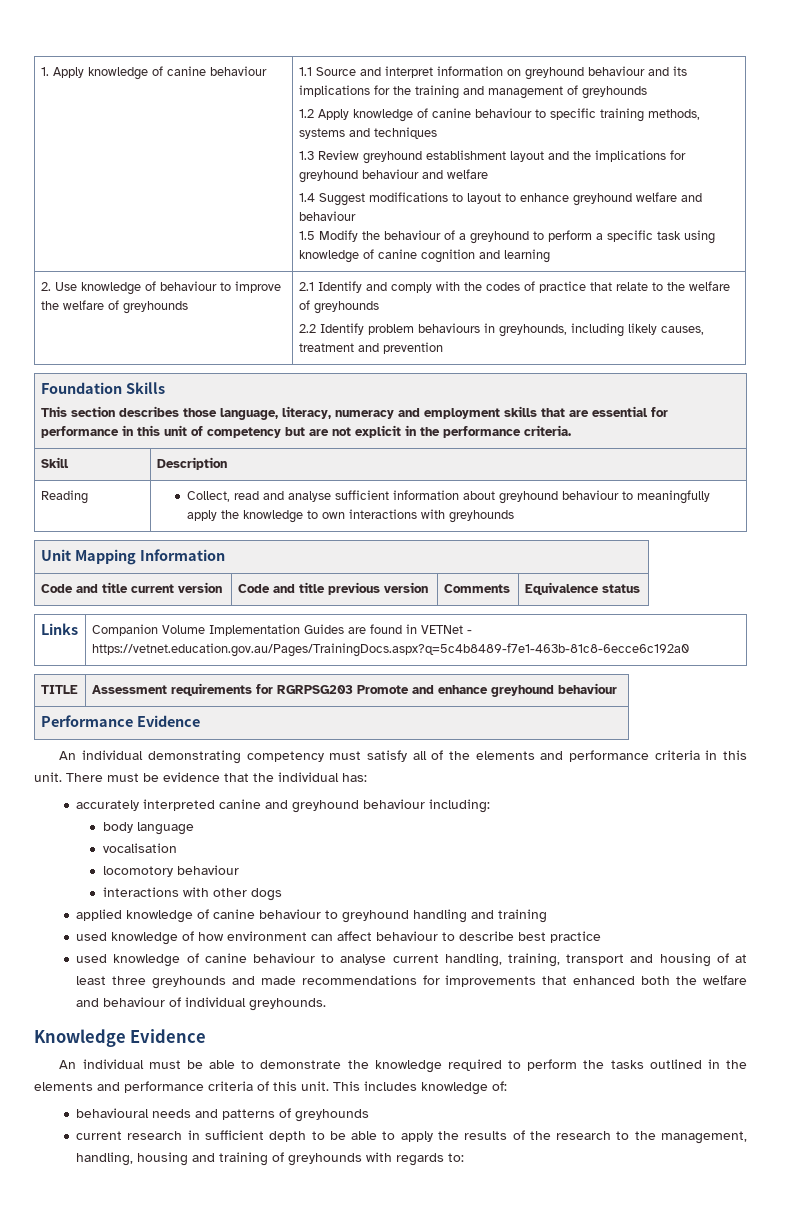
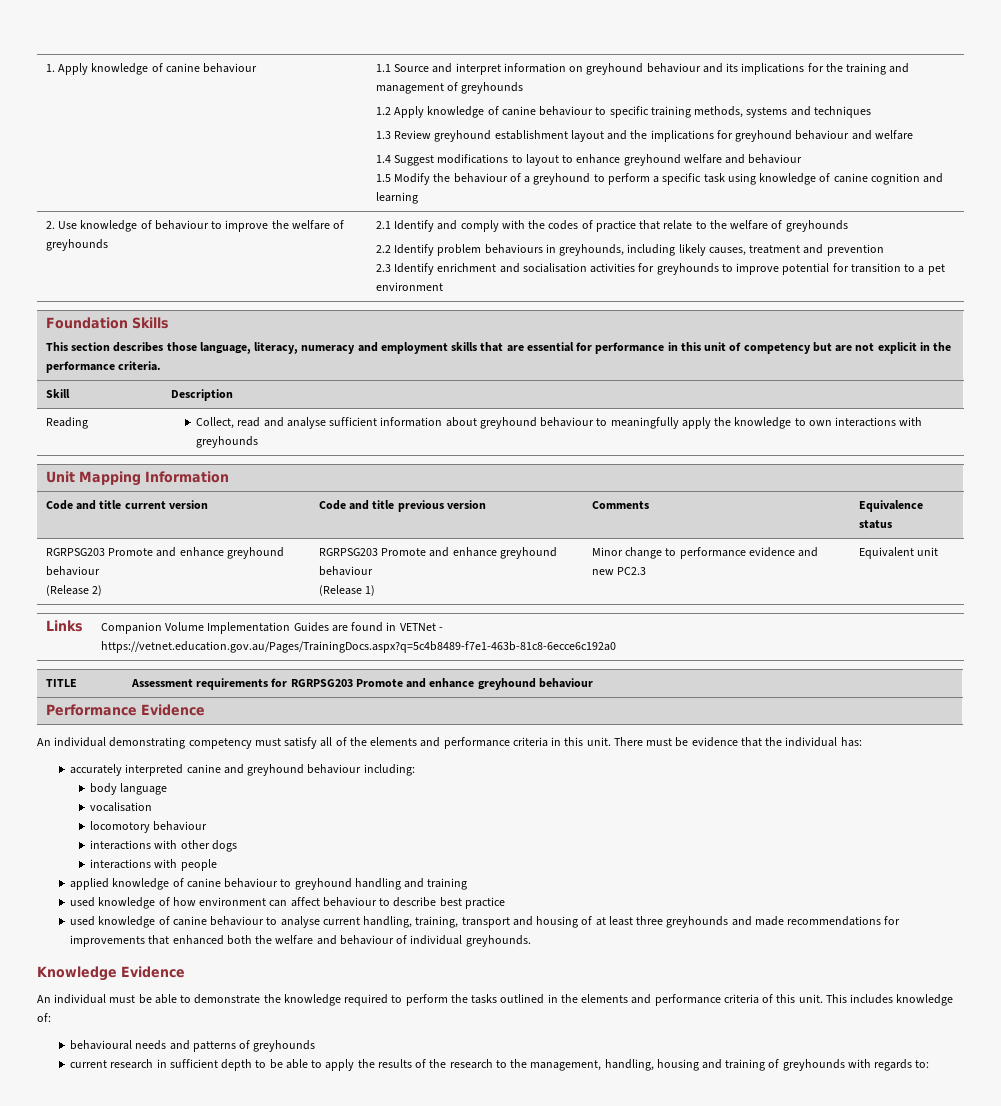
(443, 348) none -> [375,263,945,275] [375,282,443,291] // 2.3 Identify enrichment and socialisation activities for greyhounds to improve potential for transition to a pet environment
(640, 588) none -> [45,547,284,559] [45,566,100,576] [45,585,103,596] [318,547,557,559] [318,566,373,576] [318,585,376,596] [591,547,819,559] [591,567,647,575] [858,547,939,559] // RGRPSG203 Promote and enhance greyhound behaviour // (Release 2) | RGRPSG203 Promote and enhance greyhound behaviour // (Release 1) | Minor change to performance evidence and new PC2.3 | Equivalent unit
(282, 894) none -> [90,859,217,871] // interactions with people

